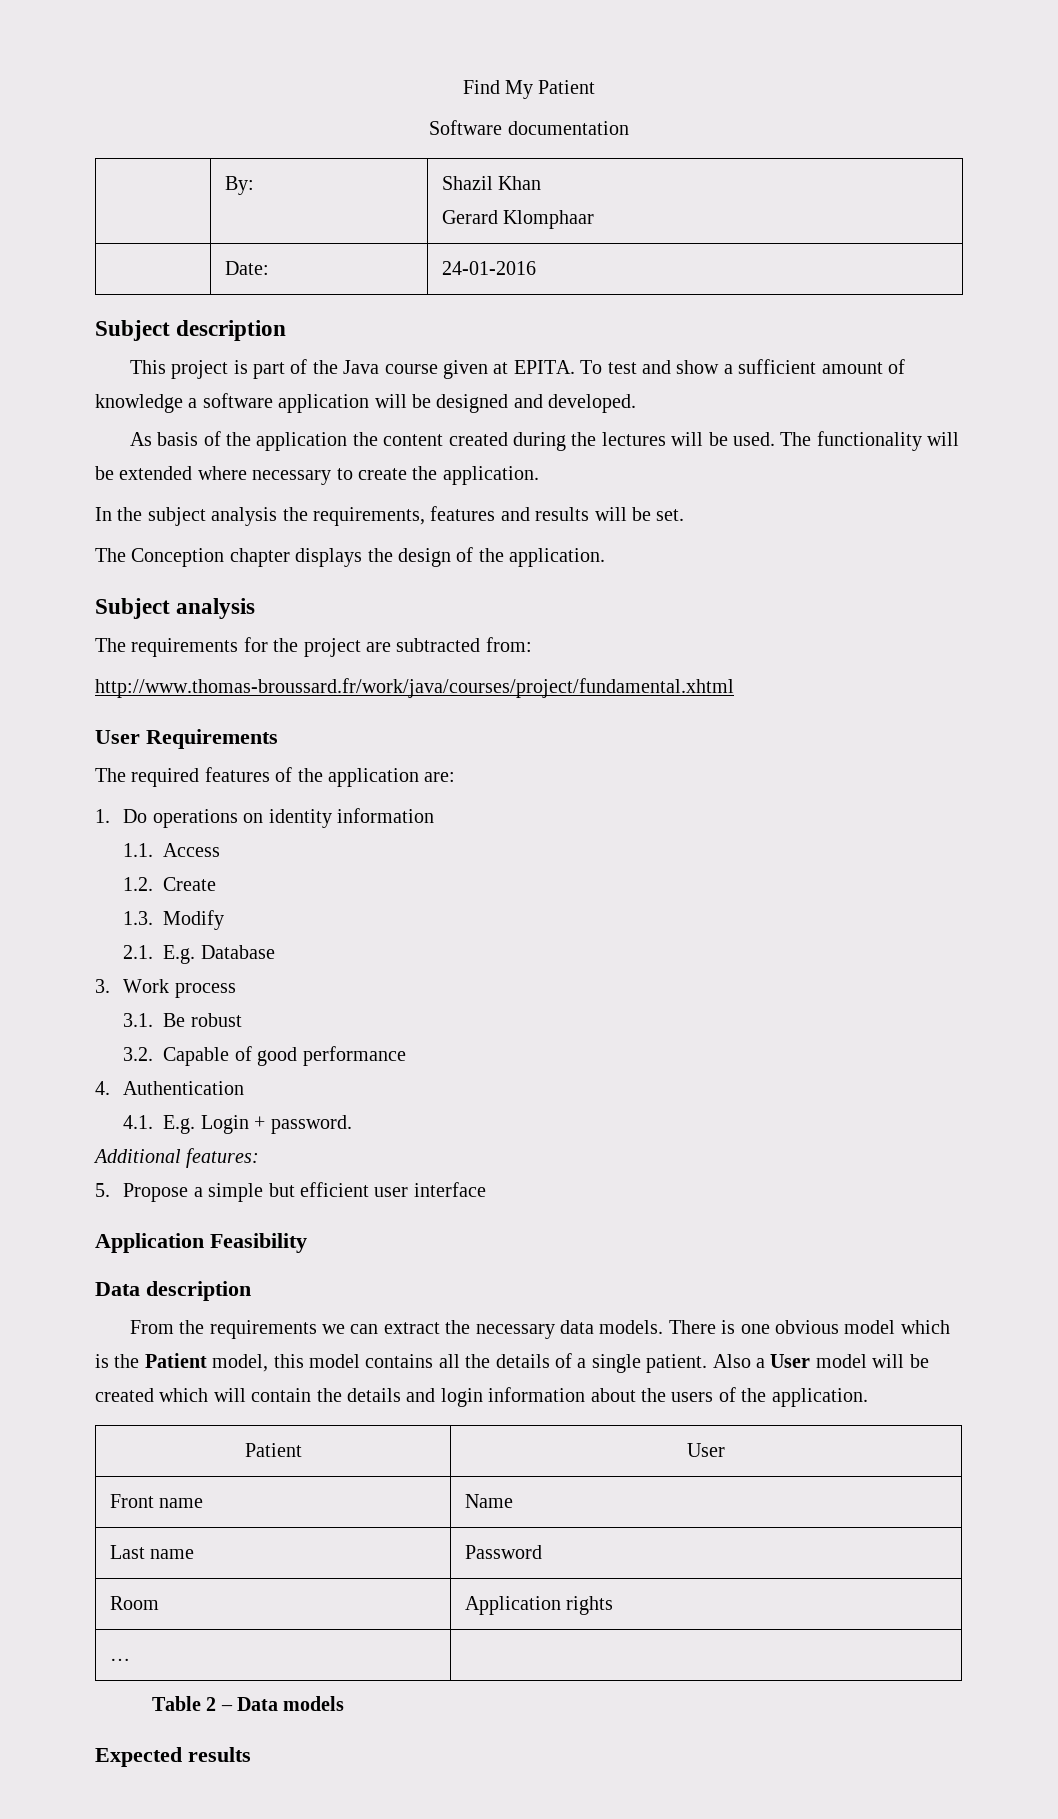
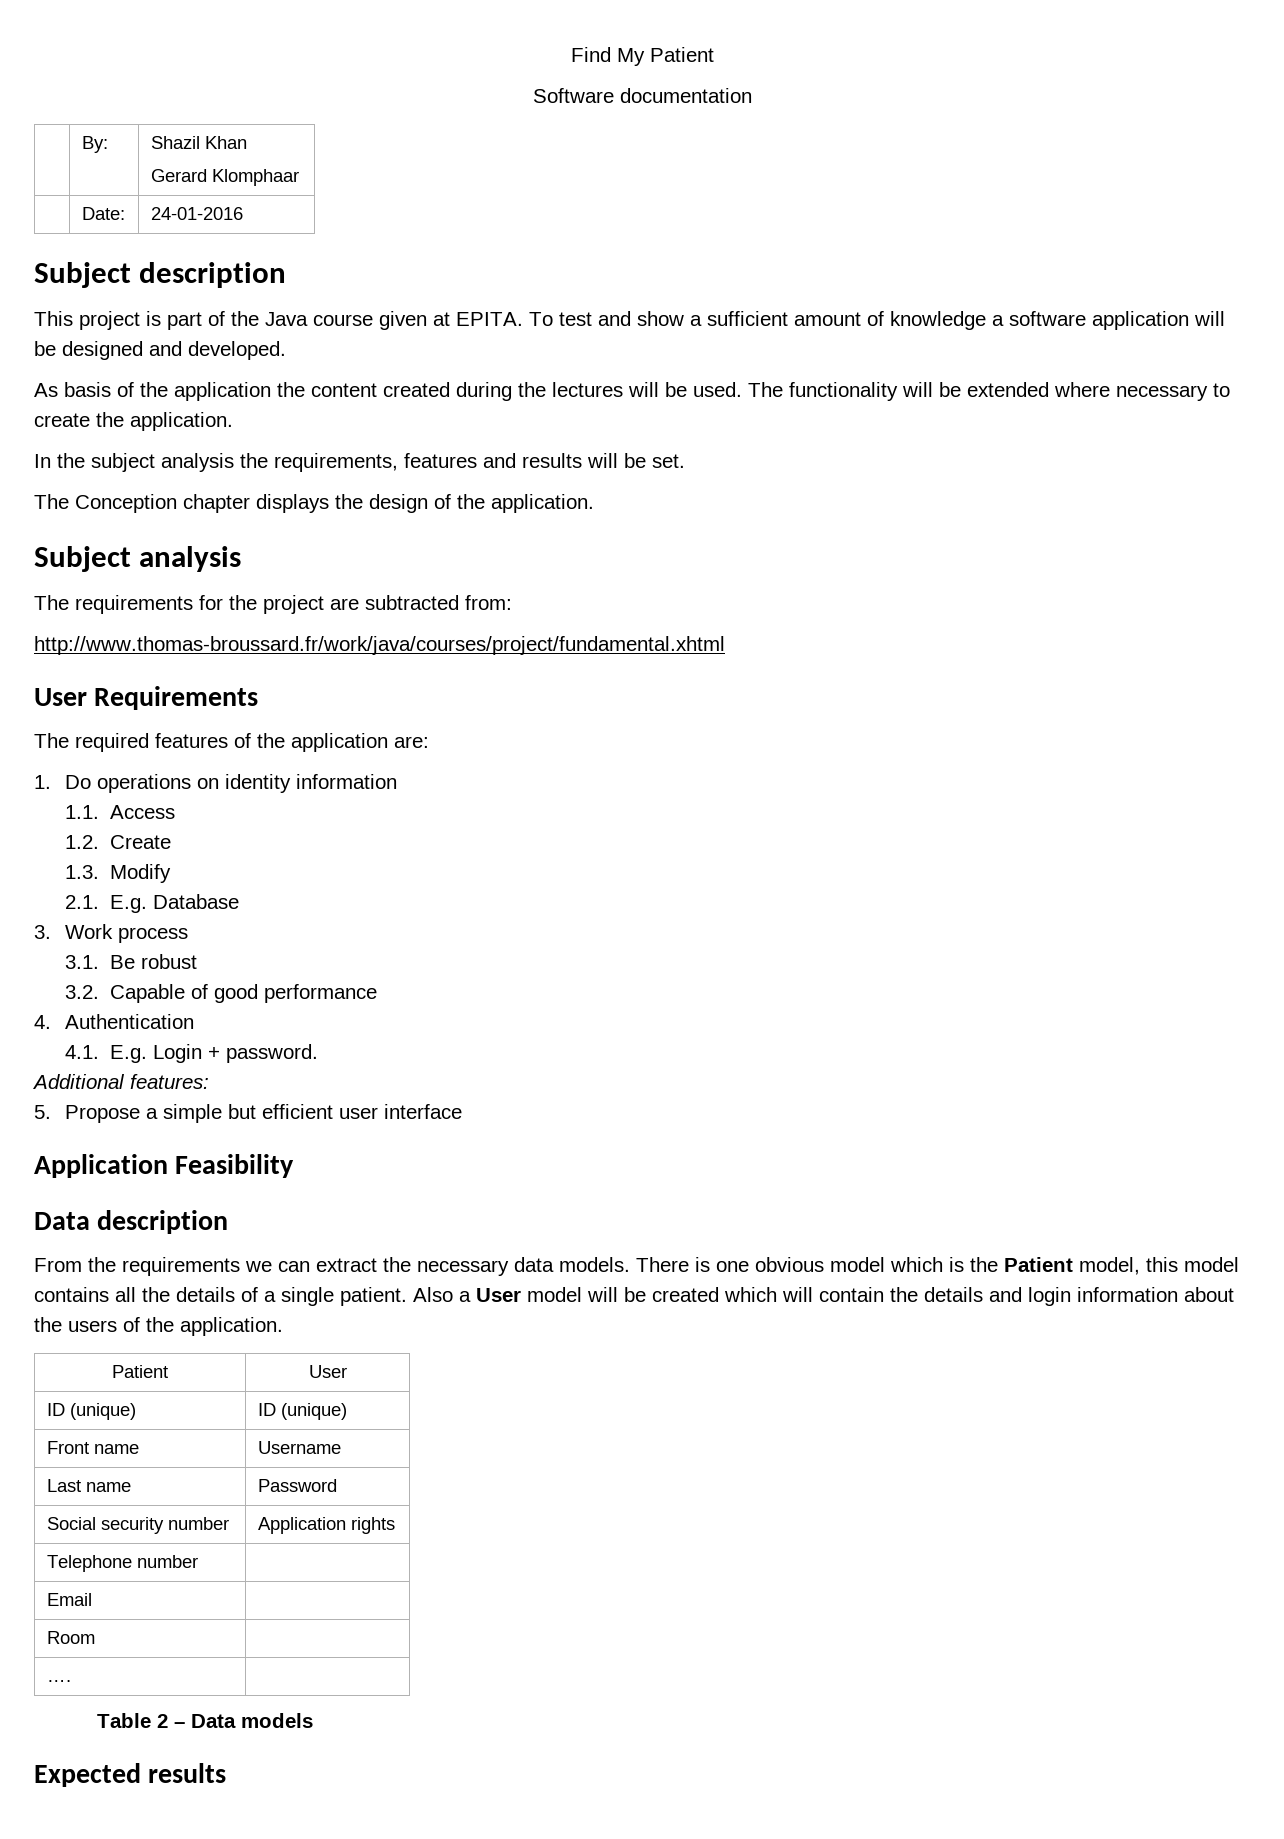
(725, 1450) none -> [46,1403,136,1420] [257,1403,347,1420] // ID (unique) | ID (unique)
[465,1494,514,1508] Name -> [257,1441,341,1454] Username
[110,1596,160,1610] Room -> [46,1517,229,1534] Social security number
[110,1658,131,1661] … -> [46,1555,198,1572] [46,1593,92,1606] [46,1631,95,1644] [46,1680,71,1682] Telephone number | // Email | // Room | // ….

